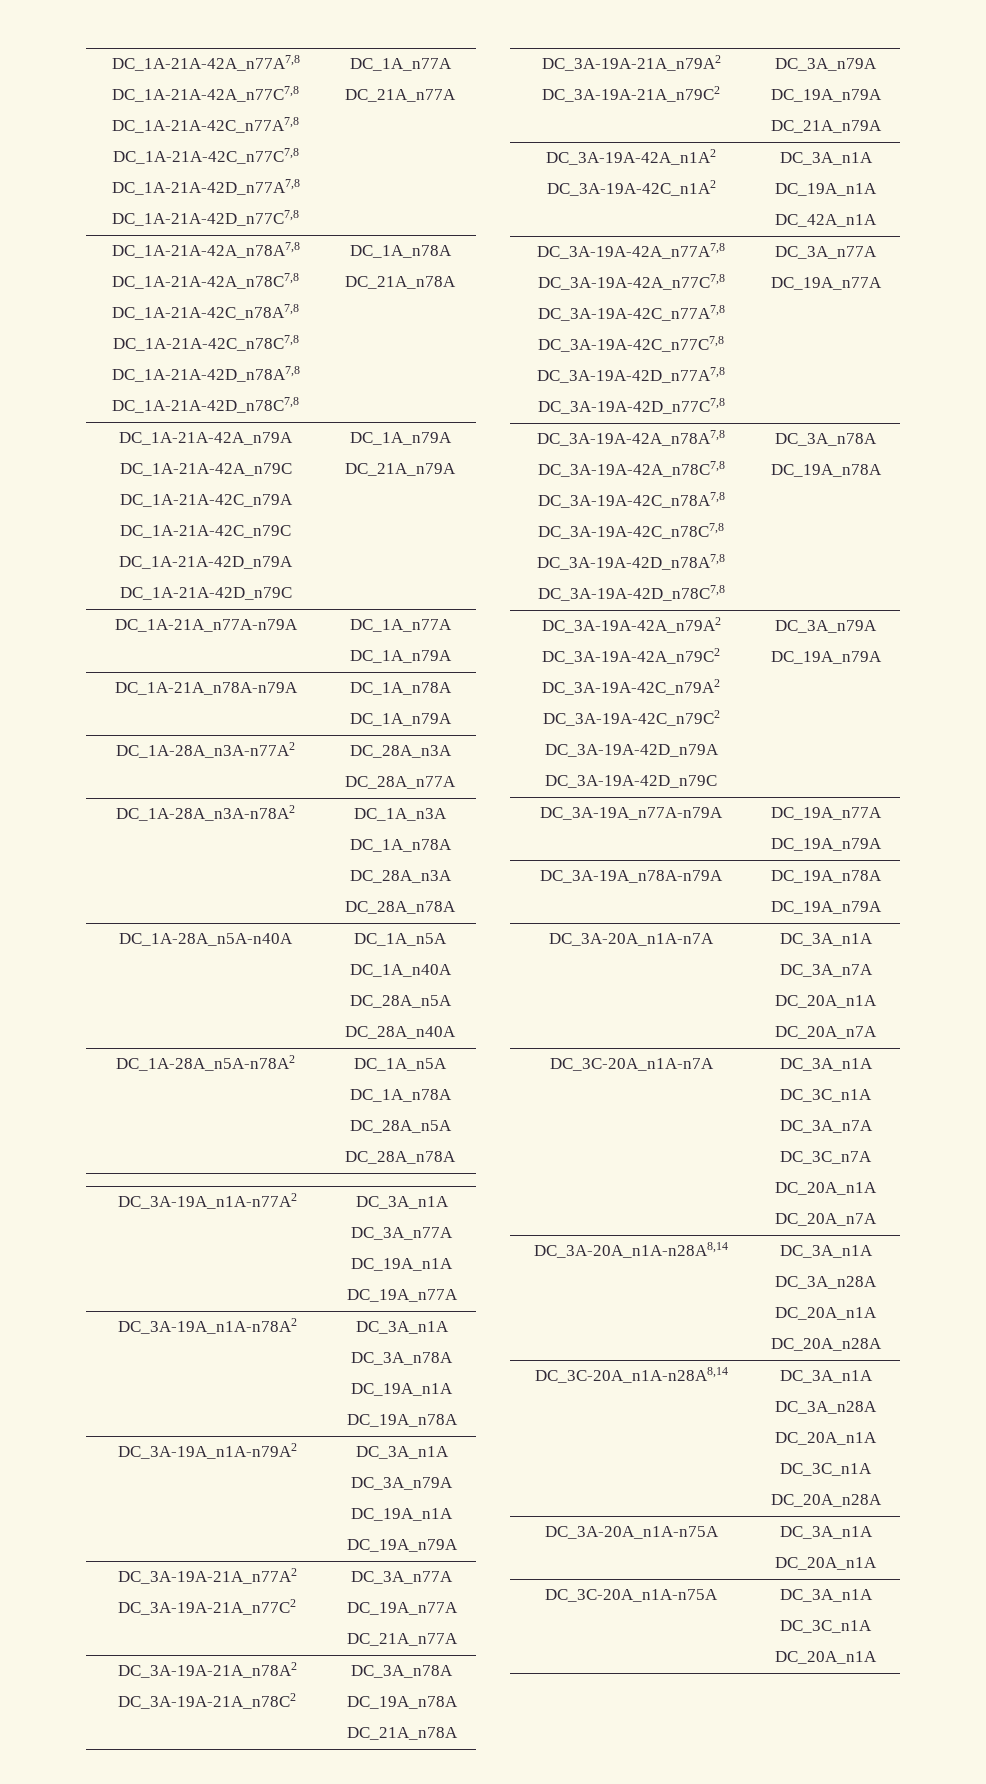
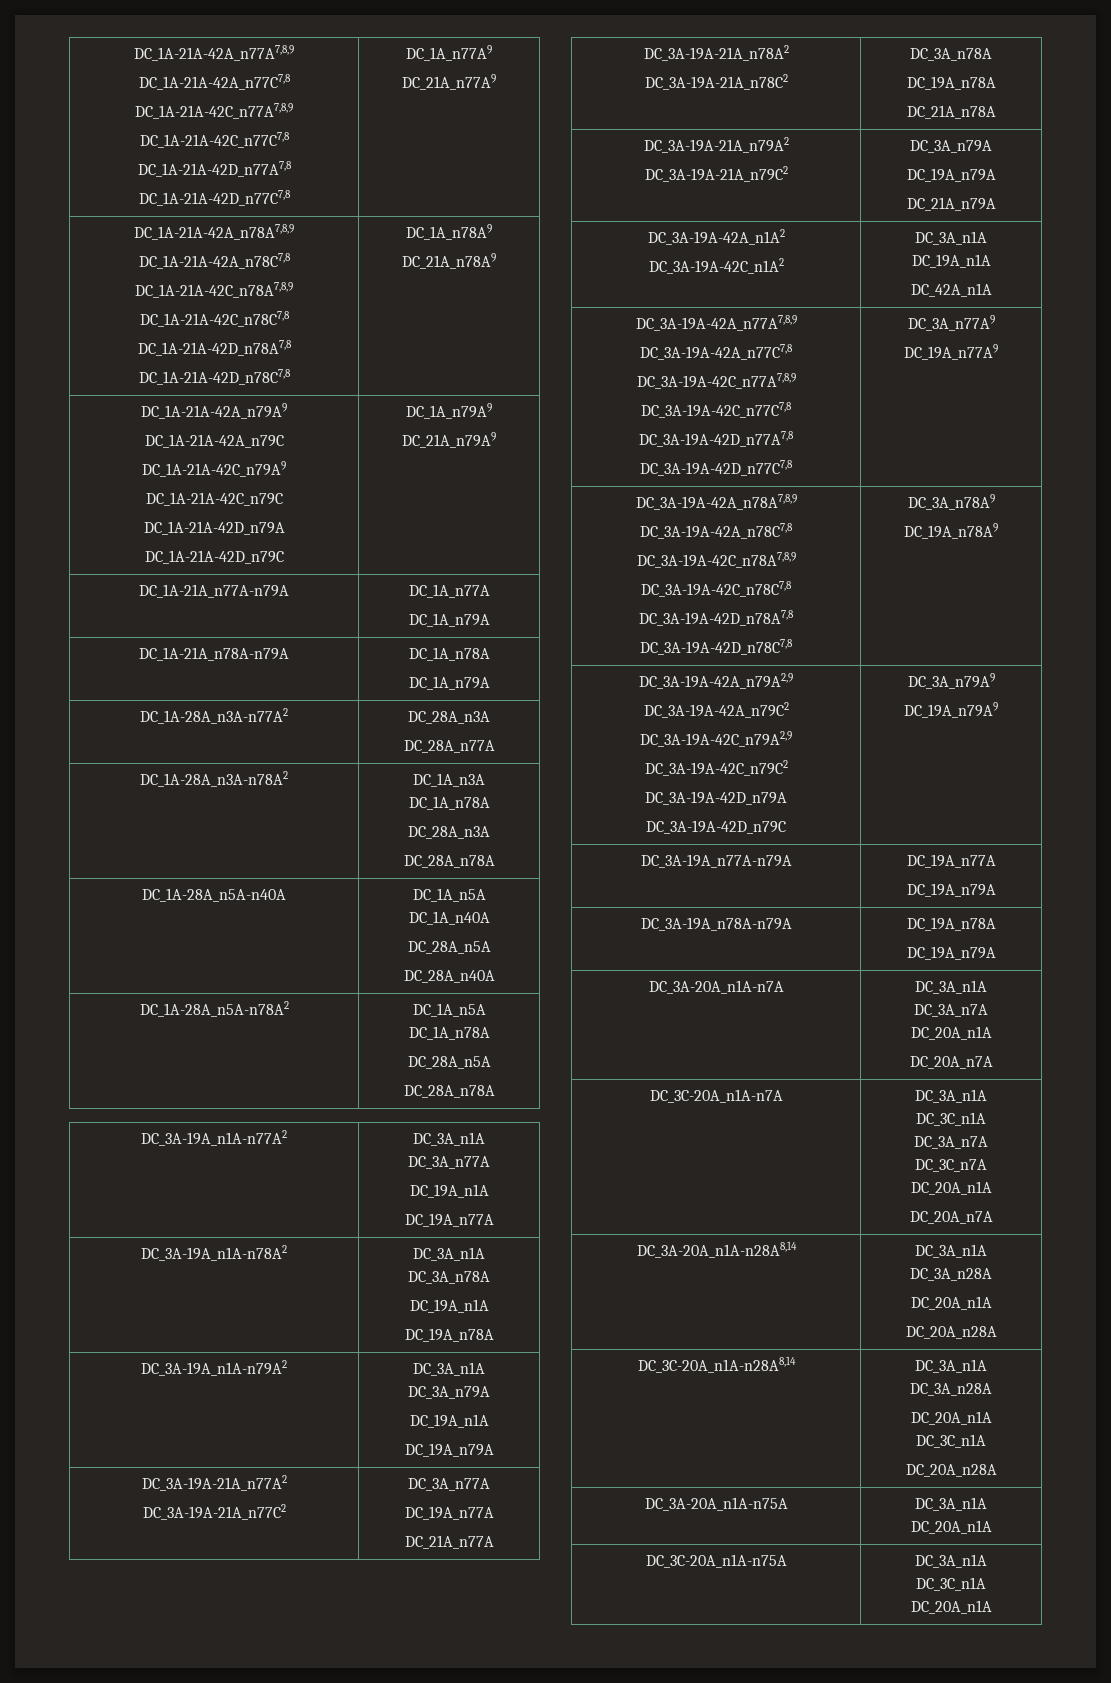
[111,55,300,71] DC_1A-21A-42A_n77A7,8 -> [134,45,294,61] DC_1A-21A-42A_n77A7,8,9
[112,117,299,133] DC_1A-21A-42C_n77A7,8 -> [135,103,293,119] DC_1A-21A-42C_n77A7,8,9
[349,58,452,71] [345,89,456,102] [111,242,300,258] DC_1A_n77A // DC_21A_n77A // DC_1A-21A-42A_n78A7,8 -> [406,45,492,61] [402,74,496,90] [134,224,294,240] DC_1A_n77A9 // DC_21A_n77A9 // DC_1A-21A-42A_n78A7,8,9
[112,304,299,320] DC_1A-21A-42C_n78A7,8 -> [135,282,293,298] DC_1A-21A-42C_n78A7,8,9
[349,245,452,258] [345,276,456,289] [119,432,293,445] DC_1A_n78A // DC_21A_n78A // DC_1A-21A-42A_n79A -> [406,224,492,240] [402,253,496,269] [141,403,287,419] DC_1A_n78A9 // DC_21A_n78A9 // DC_1A-21A-42A_n79A9
[119,494,293,507] DC_1A-21A-42C_n79A -> [142,461,286,477] DC_1A-21A-42C_n79A9
[349,432,452,445] [345,463,456,476] DC_1A_n79A // DC_21A_n79A -> [406,403,492,419] [402,432,496,448] DC_1A_n79A9 // DC_21A_n79A9
[537,243,725,259] DC_3A-19A-42A_n77A7,8 -> [635,315,797,331] DC_3A-19A-42A_n77A7,8,9
[537,305,725,321] DC_3A-19A-42C_n77A7,8 -> [636,373,796,389] DC_3A-19A-42C_n77A7,8,9
[775,246,877,259] [770,277,882,290] [537,430,725,446] DC_3A_n77A // DC_19A_n77A // DC_3A-19A-42A_n78A7,8 -> [907,315,995,331] [904,344,998,360] [635,494,797,510] DC_3A_n77A9 // DC_19A_n77A9 // DC_3A-19A-42A_n78A7,8,9
[537,492,725,508] DC_3A-19A-42C_n78A7,8 -> [636,552,796,568] DC_3A-19A-42C_n78A7,8,9
[775,433,877,446] [770,464,882,477] [541,617,721,633] DC_3A_n78A // DC_19A_n78A // DC_3A-19A-42A_n79A2 -> [907,494,995,510] [904,523,998,539] [639,673,793,689] DC_3A_n78A9 // DC_19A_n78A9 // DC_3A-19A-42A_n79A2,9
[542,679,720,695] DC_3A-19A-42C_n79A2 -> [640,731,792,747] DC_3A-19A-42C_n79A2,9
[775,620,877,633] [770,651,882,664] DC_3A_n79A // DC_19A_n79A -> [907,673,995,689] [904,702,998,718] DC_3A_n79A9 // DC_19A_n79A9

